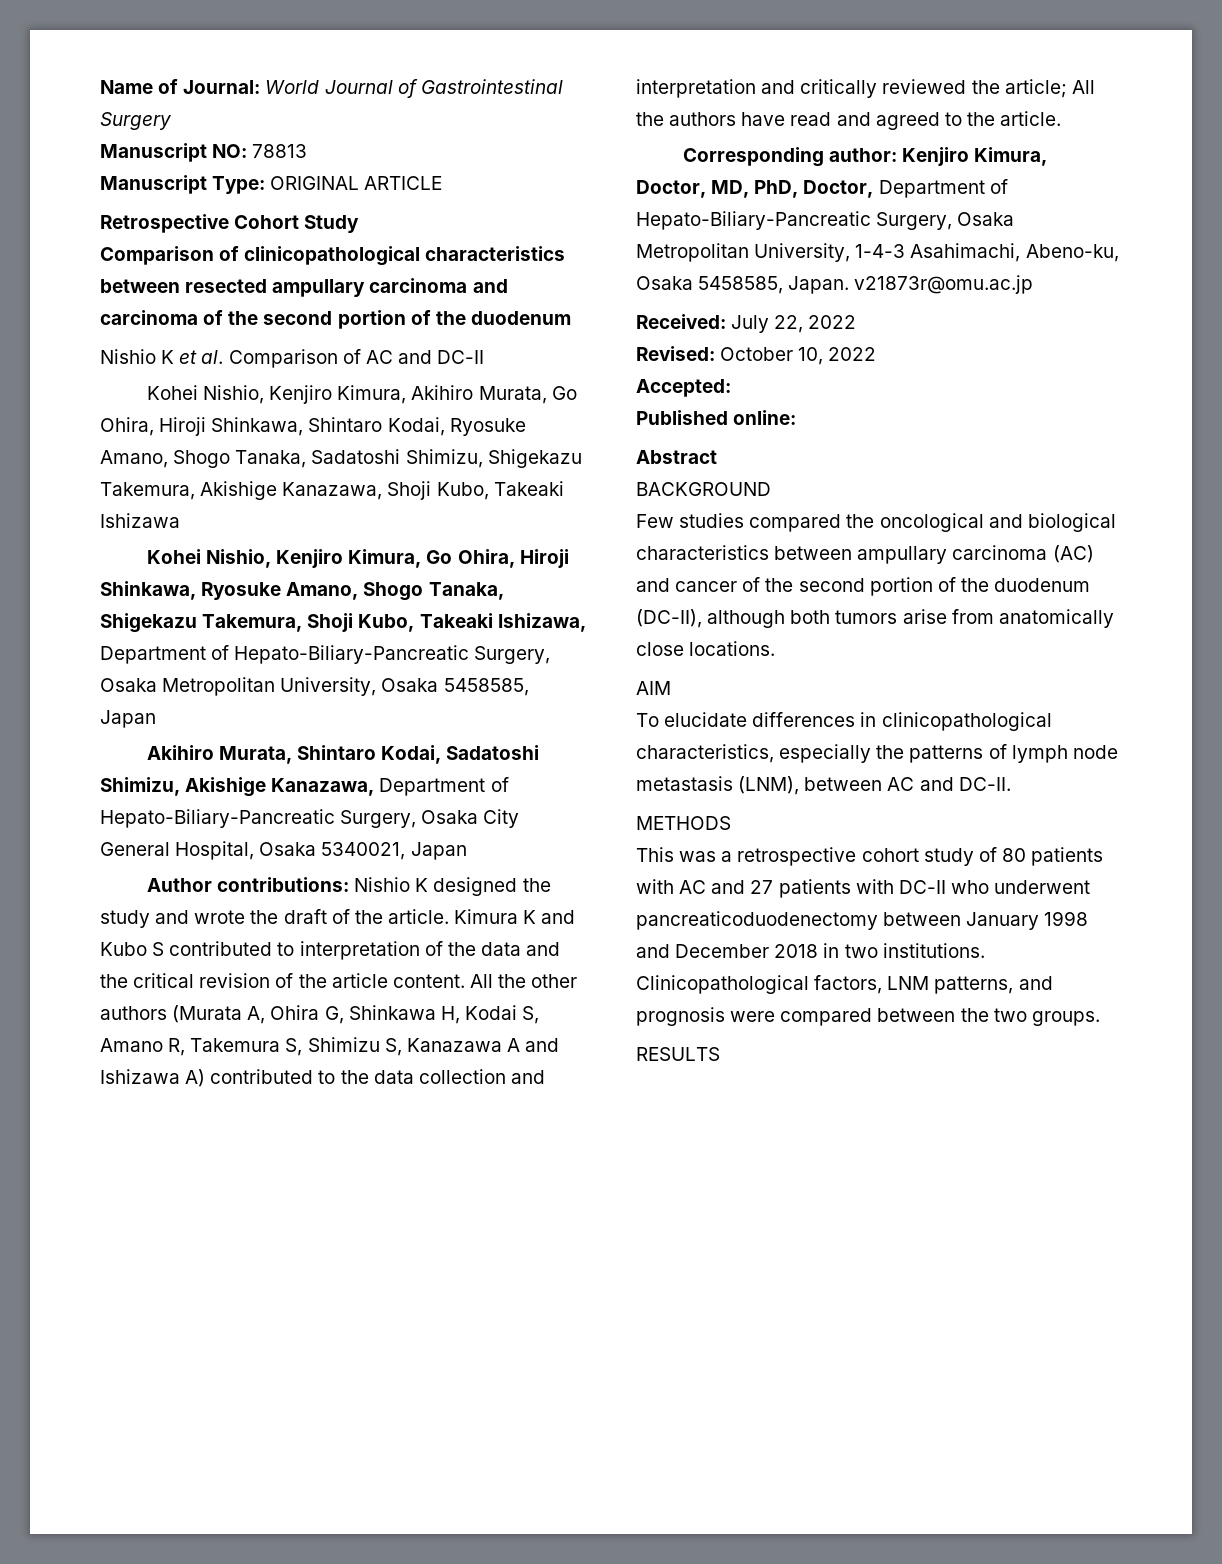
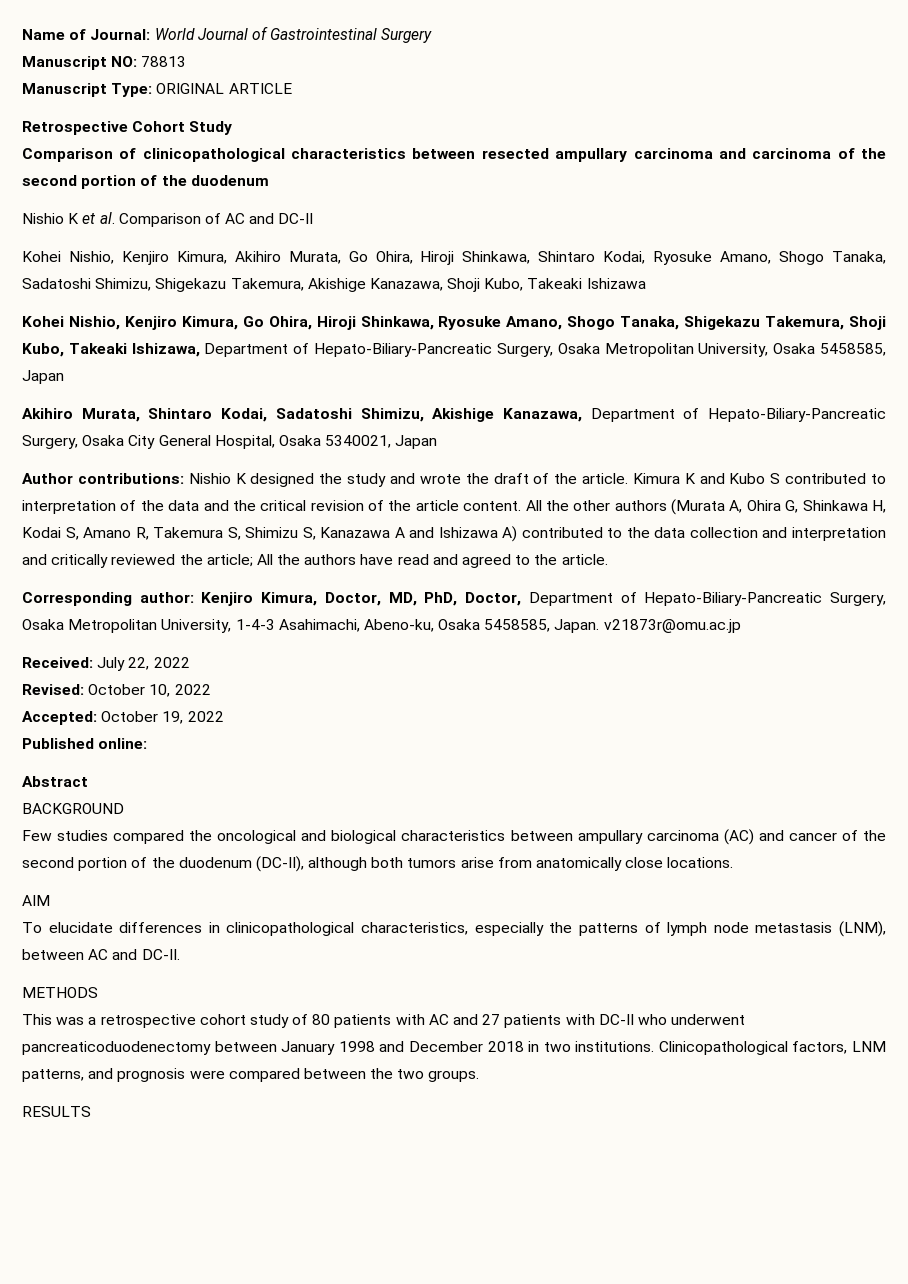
(731, 388) none -> [101,711,224,724] October 19, 2022

